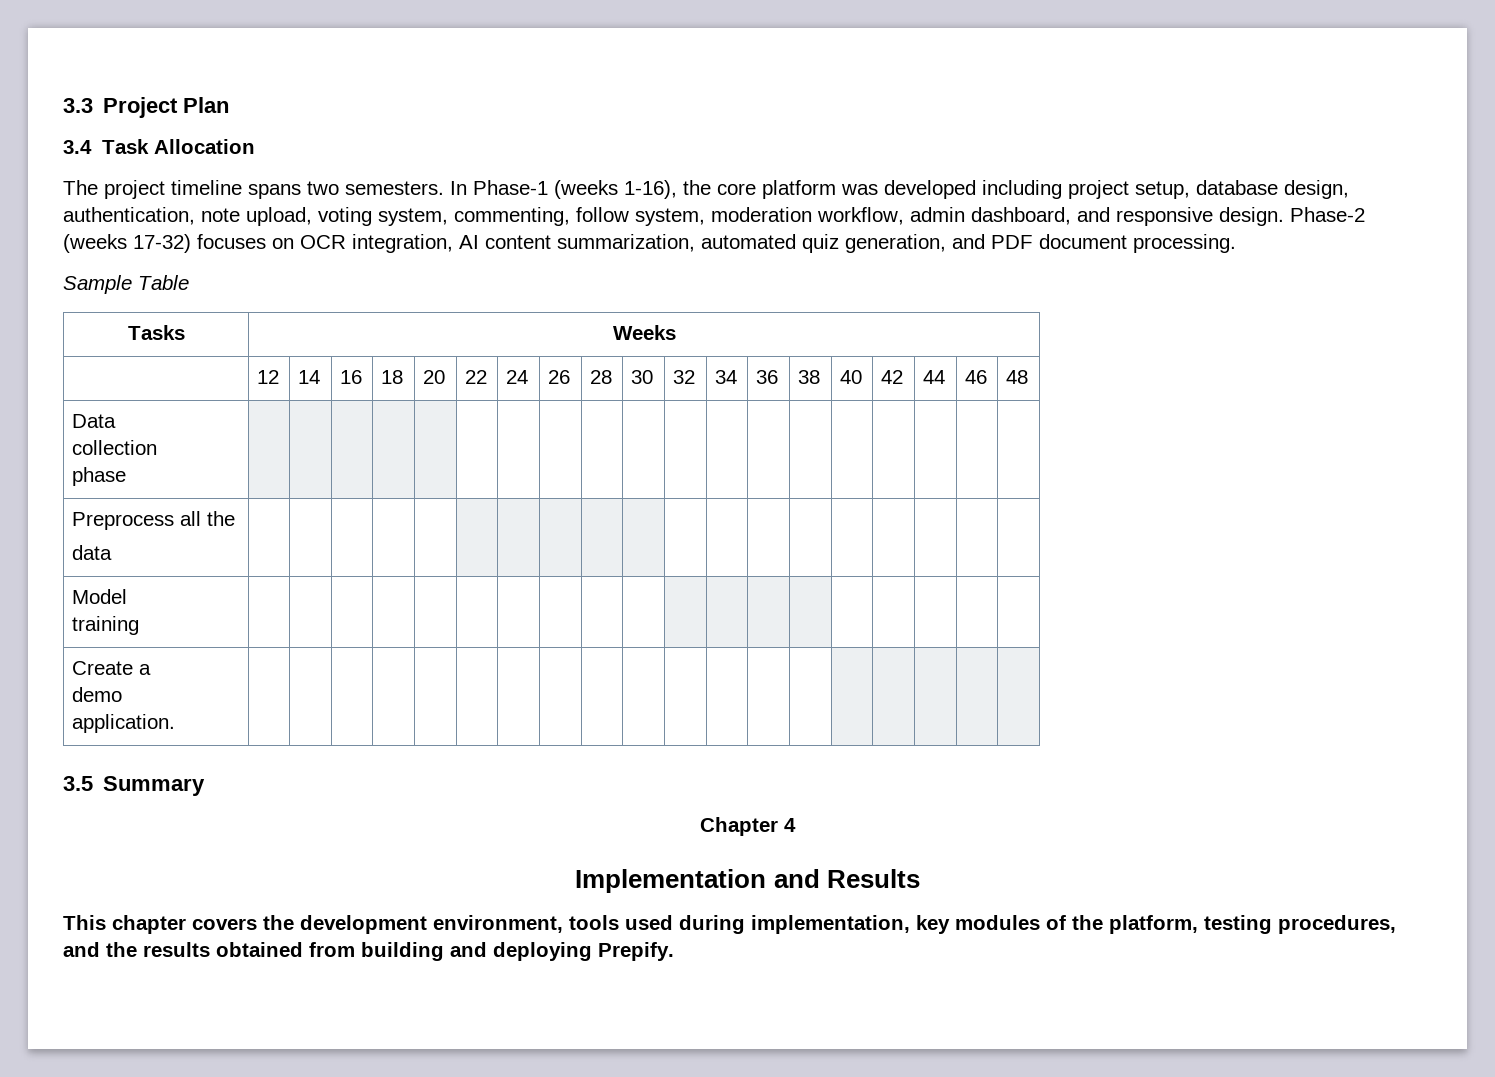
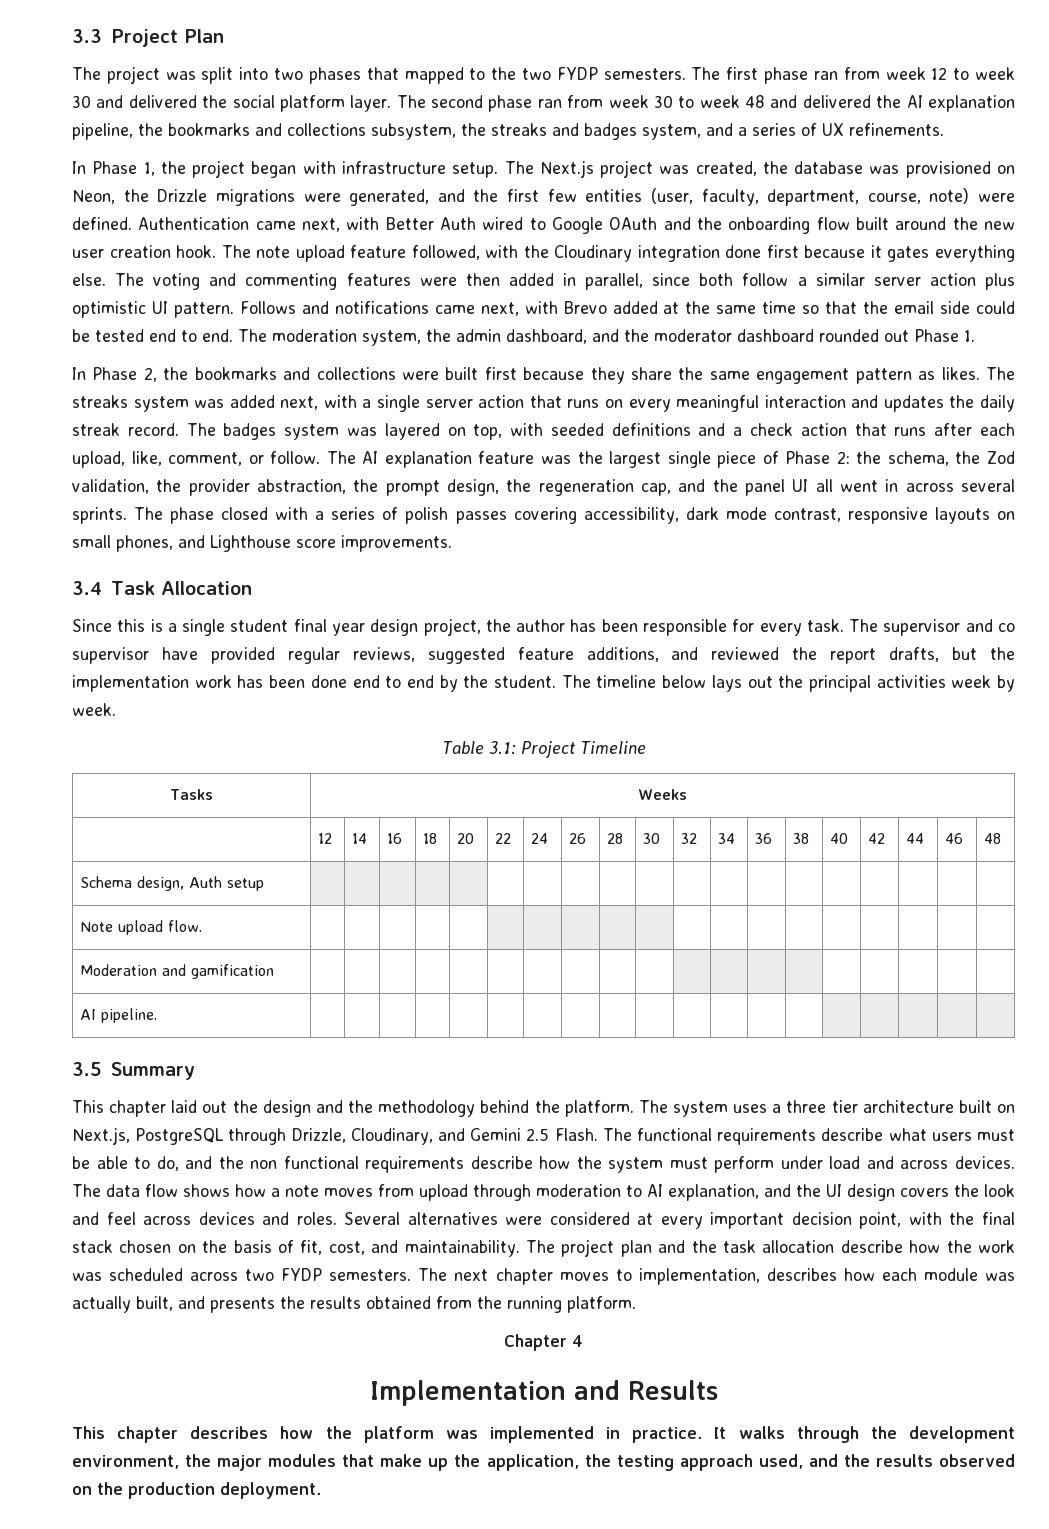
[63,139,256,154] [63,180,1349,199] [63,207,1365,226] [63,234,1236,253] [63,275,189,294] 3.4 Task Allocation // The project timeline spans two semesters. In Phase-1 (weeks 1-16), the core platform was developed including project setup, database design, authentication, note upload, voting system, commenting, follow system, moderation workflow, admin dashboard, and responsive design. Phase-2 (weeks 17-32) focuses on OCR integration, AI content summarization, automated quiz generation, and PDF document processing. // Sample Table -> [72,66,1016,84] [72,95,1016,112] [72,123,944,140] [72,160,1016,178] [72,188,1015,206] [72,217,1016,234] [72,245,1015,262] [72,273,1015,290] [72,301,1016,318] [72,329,975,346] [72,367,1016,384] [72,395,1015,412] [72,423,1015,440] [72,451,1015,468] [72,479,1016,496] [72,507,1015,524] [72,535,452,552] [72,581,252,595] [72,618,1016,636] [72,647,1016,664] [72,675,1016,692] [72,703,116,716] [441,741,646,758] The project was split into two phases that mapped to the two FYDP semesters. The first phase ran from week 12 to week 30 and delivered the social platform layer. The second phase ran from week 30 to week 48 and delivered the AI explanation pipeline, the bookmarks and collections subsystem, the streaks and badges system, and a series of UX refinements. // In Phase 1, the project began with infrastructure setup. The Next.js project was created, the database was provisioned on Neon, the Drizzle migrations were generated, and the first few entities (user, faculty, department, course, note) were defined. Authentication came next, with Better Auth wired to Google OAuth and the onboarding flow built around the new user creation hook. The note upload feature followed, with the Cloudinary integration done first because it gates everything else. The voting and commenting features were then added in parallel, since both follow a similar server action plus optimistic UI pattern. Follows and notifications came next, with Brevo added at the same time so that the email side could be tested end to end. The moderation system, the admin dashboard, and the moderator dashboard rounded out Phase 1. // In Phase 2, the bookmarks and collections were built first because they share the same engagement pattern as likes. The streaks system was added next, with a single server action that runs on every meaningful interaction and updates the daily streak record. The badges system was layered on top, with seeded definitions and a check action that runs after each upload, like, comment, or follow. The AI explanation feature was the largest single piece of Phase 2: the schema, the Zod validation, the provider abstraction, the prompt design, the regeneration cap, and the panel UI all went in across several sprints. The phase closed with a series of polish passes covering accessibility, dark mode contrast, responsive layouts on small phones, and Lighthouse score improvements. // 3.4 Task Allocation // Since this is a single student final year design project, the author has been responsible for every task. The supervisor and co supervisor have provided regular reviews, suggested feature additions, and reviewed the report drafts, but the implementation work has been done end to end by the student. The timeline below lays out the principal activities week by week. // Table 3.1: Project Timeline
[72,414,117,428] [72,440,158,455] [72,467,127,486] [72,511,236,530] [72,545,113,560] [72,589,128,604] [72,616,140,635] [72,661,152,675] [72,687,123,702] [72,714,176,733] [63,776,206,796] Data // collection // phase | | | | | | | | | | | | | | | | | | | // Preprocess all the // data | | | | | | | | | | | | | | | | | | | // Model // training | | | | | | | | | | | | | | | | | | | // Create a // demo // application. | | | | | | | | | | | | | | | | | | | // 3.5 Summary -> [79,876,264,891] [79,920,202,935] [79,964,274,979] [79,1008,157,1023] [72,1062,195,1080] [72,1100,1015,1117] [72,1127,1016,1145] [72,1156,1015,1173] [72,1184,1015,1201] [72,1212,1015,1229] [72,1239,1015,1257] [72,1268,1015,1285] [72,1296,636,1313] Schema design, Auth setup | | | | | | | | | | | | | | | | | | | // Note upload flow. | | | | | | | | | | | | | | | | | | | // Moderation and gamification | | | | | | | | | | | | | | | | | | | // AI pipeline. | | | | | | | | | | | | | | | | | | | // 3.5 Summary // This chapter laid out the design and the methodology behind the platform. The system uses a three tier architecture built on Next.js, PostgreSQL through Drizzle, Cloudinary, and Gemini 2.5 Flash. The functional requirements describe what users must be able to do, and the non functional requirements describe how the system must perform under load and across devices. The data flow shows how a note moves from upload through moderation to AI explanation, and the UI design covers the look and feel across devices and roles. Several alternatives were considered at every important decision point, with the final stack chosen on the basis of fit, cost, and maintainability. The project plan and the task allocation describe how the work was scheduled across two FYDP semesters. The next chapter moves to implementation, describes how each module was actually built, and presents the results obtained from the running platform.
[192,915,1396,934] [63,942,674,961] covers the development environment, tools used during implementation, key modules of the platform, testing procedures, and the results obtained from building and deploying Prepify. -> [190,1426,1015,1443] [72,1454,1015,1471] [72,1482,321,1499] describes how the platform was implemented in practice. It walks through the development environment, the major modules that make up the application, the testing approach used, and the results observed on the production deployment.

